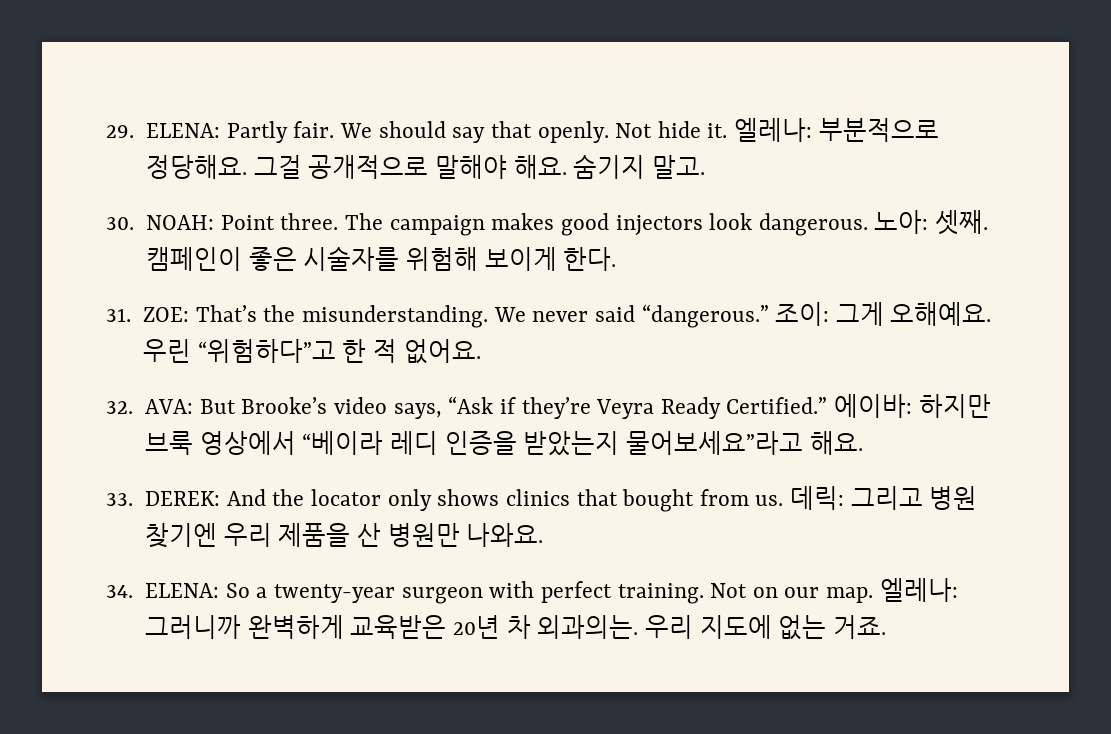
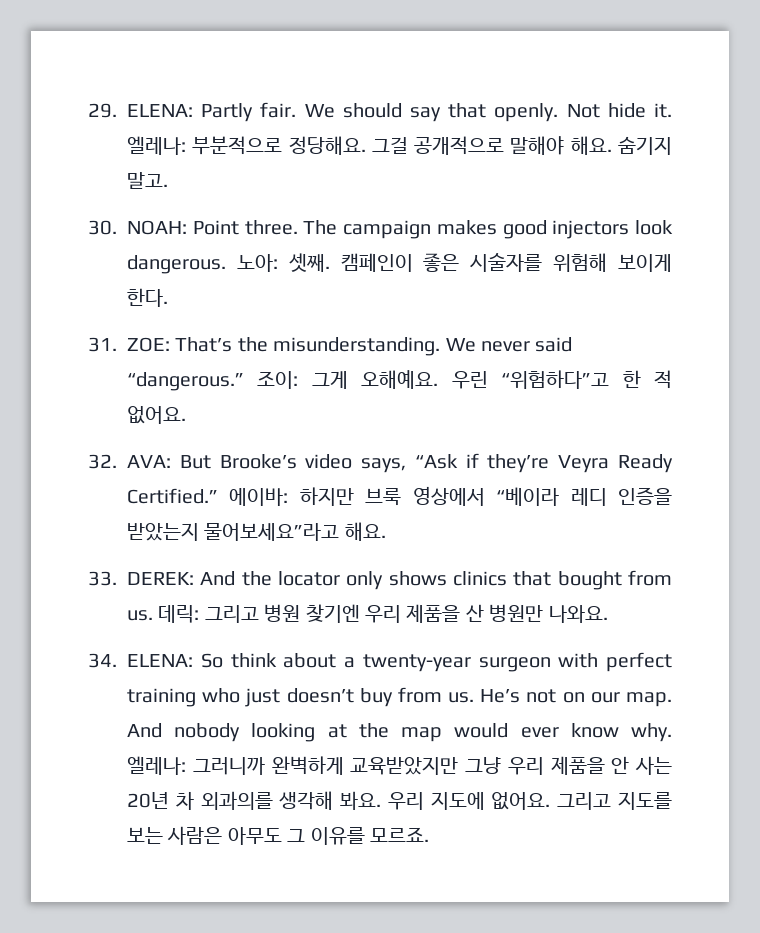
(250, 590) none -> [230,653,337,668] think about
[617,578,958,604] [145,615,886,640] training. Not on our map. 엘레나: 그러니까 완벽하게 교육받은 20년 차 외과의는. 우리 지도에 없는 거죠. -> [127,687,672,707] [127,723,672,742] [127,756,672,775] [127,791,672,810] [127,826,429,845] training who just doesn’t buy from us. He’s not on our map. And nobody looking at the map would ever know why. 엘레나: 그러니까 완벽하게 교육받았지만 그냥 우리 제품을 안 사는 20년 차 외과의를 생각해 봐요. 우리 지도에 없어요. 그리고 지도를 보는 사람은 아무도 그 이유를 모르죠.

